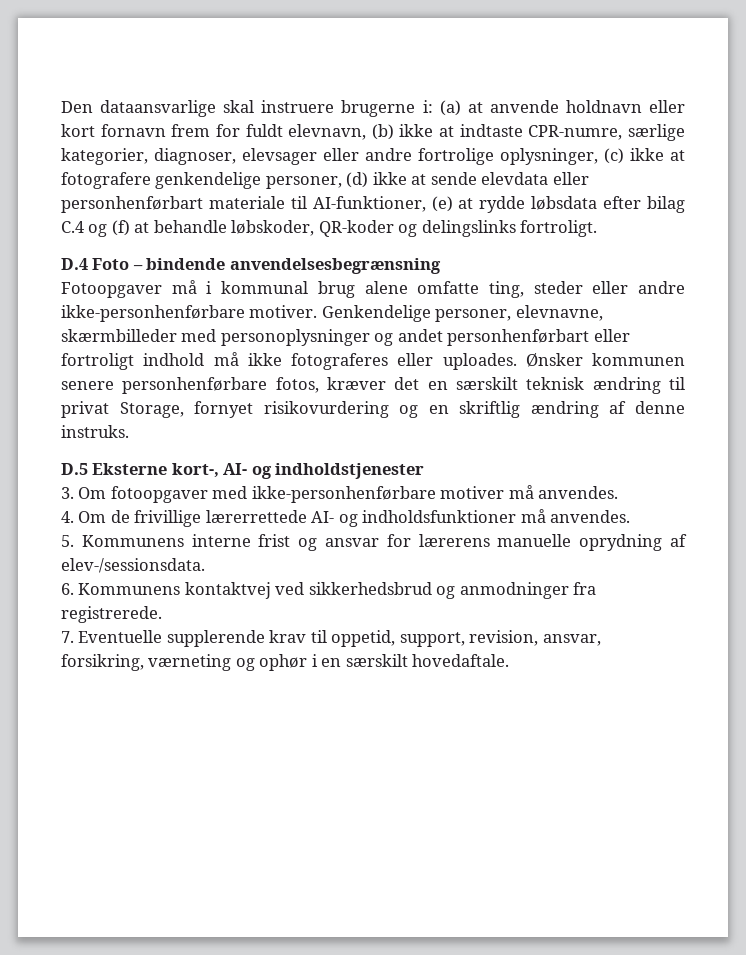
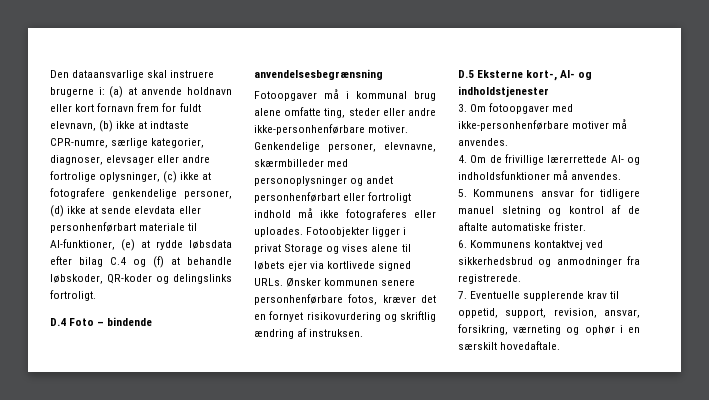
(517, 361) none -> [306,227,407,237] [254,244,411,254] [254,261,412,271] [254,278,283,286] Fotoobjekter ligger i privat Storage og vises alene til løbets ejer via kortlivede signed URLs.
[455,377,685,394] [61,401,184,418] særskilt teknisk ændring til privat Storage, -> (266, 317) none
[428,405,449,414] en -> (397, 318) none
[634,401,685,414] [61,425,129,438] denne instruks. -> [309,329,364,337] instruksen.
[191,534,687,551] [61,558,205,573] interne frist og ansvar for lærerens manuelle oprydning af elev-/sessionsdata. -> [540,188,640,199] [458,205,640,216] [458,222,587,231] ansvar for tidligere manuel sletning og kontrol af de aftalte automatiske frister.

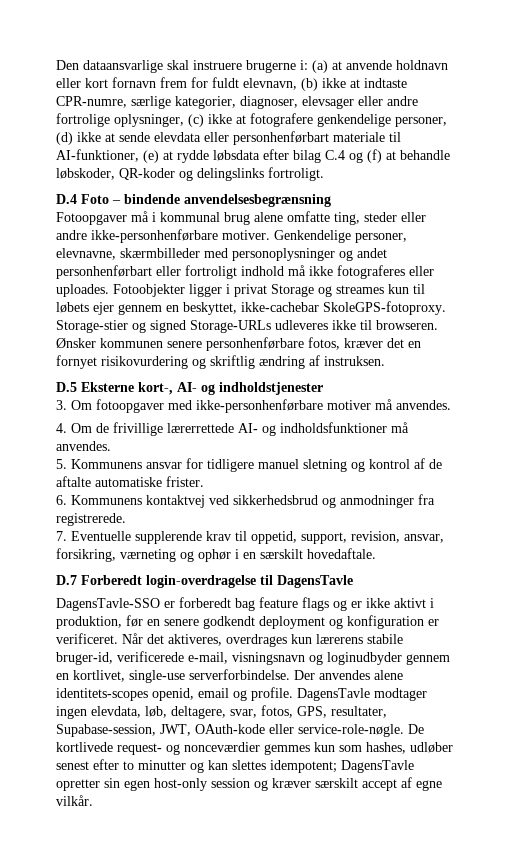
[342,244,399,252] vises alene -> [336,284,409,294] streames kun
[310,261,412,271] [254,278,283,286] via kortlivede signed URLs. -> [118,301,446,315] [56,320,438,333] gennem en beskyttet, ikke-cachebar SkoleGPS-fotoproxy. Storage-stier og signed Storage-URLs udleveres ikke til browseren.
(561, 345) none -> [56,575,353,588] [56,597,434,611] [56,615,439,629] [56,633,403,647] [56,651,450,665] [56,669,403,683] [56,687,427,701] [56,705,387,719] [56,724,424,737] [56,742,453,755] [56,759,414,773] [56,777,442,791] [56,795,93,806] // D.7 Forberedt login-overdragelse til DagensTavle // DagensTavle-SSO er forberedt bag feature flags og er ikke aktivt i produktion, før en senere godkendt deployment og konfiguration er verificeret. Når det aktiveres, overdrages kun lærerens stabile bruger-id, verificerede e-mail, visningsnavn og loginudbyder gennem en kortlivet, single-use serverforbindelse. Der anvendes alene identitets-scopes openid, email og profile. DagensTavle modtager ingen elevdata, løb, deltagere, svar, fotos, GPS, resultater, Supabase-session, JWT, OAuth-kode eller service-role-nøgle. De kortlivede request- og nonceværdier gemmes kun som hashes, udløber senest efter to minutter og kan slettes idempotent; DagensTavle opretter sin egen host-only session og kræver særskilt accept af egne vilkår.

